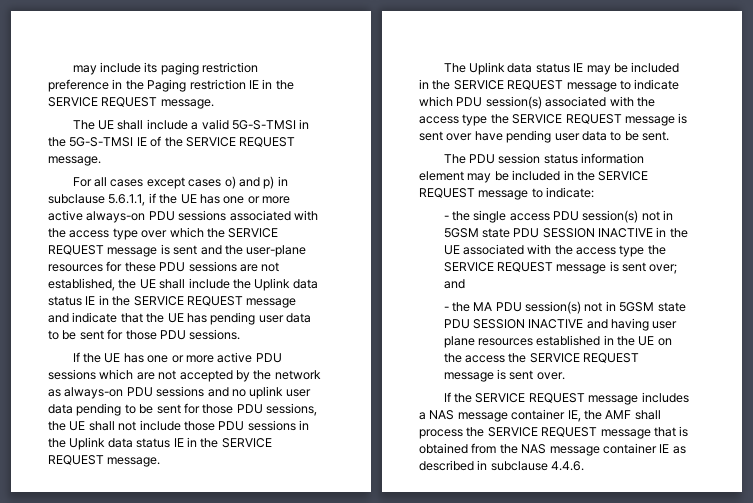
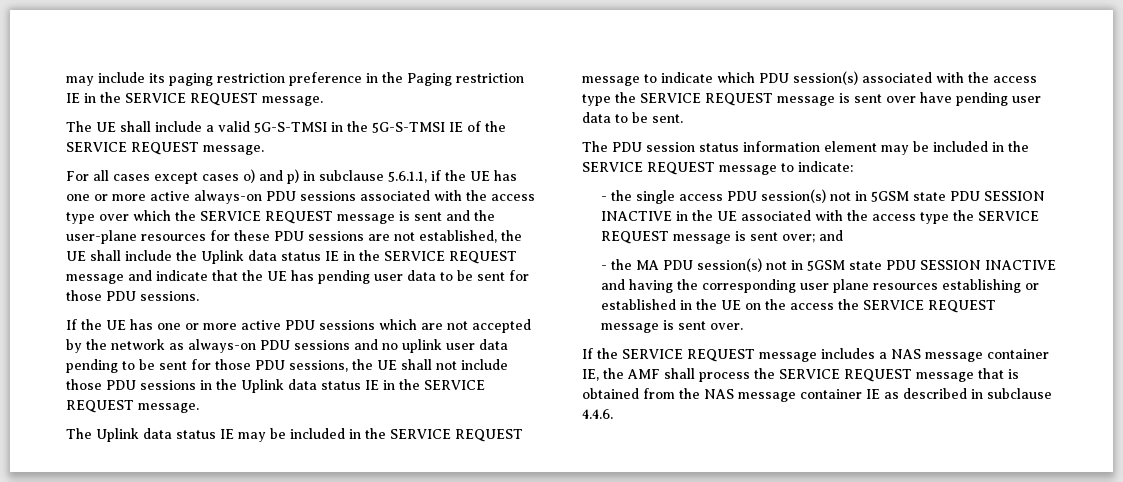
(650, 324) none -> [676,279,796,293] the corresponding
(533, 342) none -> [941,279,1039,293] establishing or

